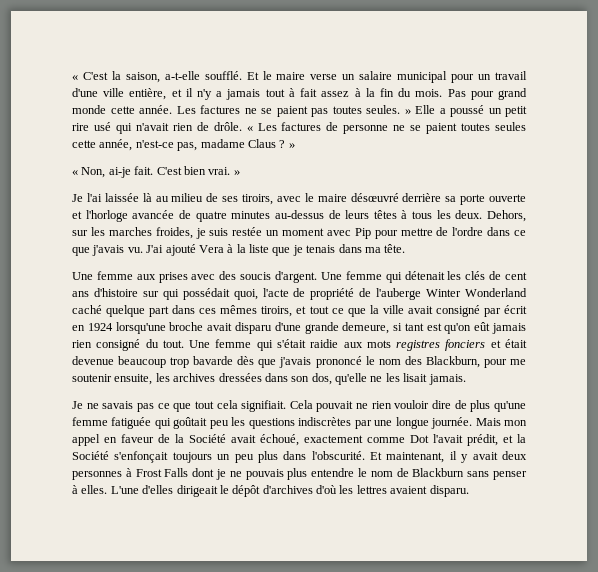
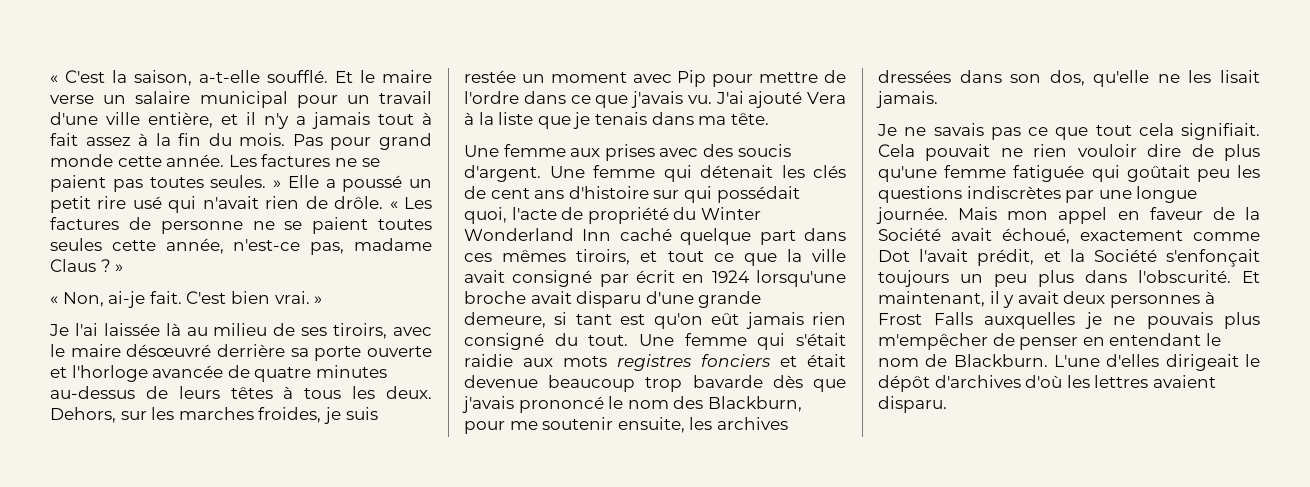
[359,288,422,300] de l'auberge -> [673,207,697,220] du
(527, 292) none -> [582,229,612,241] Inn
[192,468,215,477] dont -> [984,312,1075,329] auxquelles
[311,468,528,480] [72,485,108,494] entendre le nom de Blackburn sans penser à elles. -> [878,333,1221,350] [878,354,1048,367] m'empêcher de penser en entendant le nom de Blackburn.

